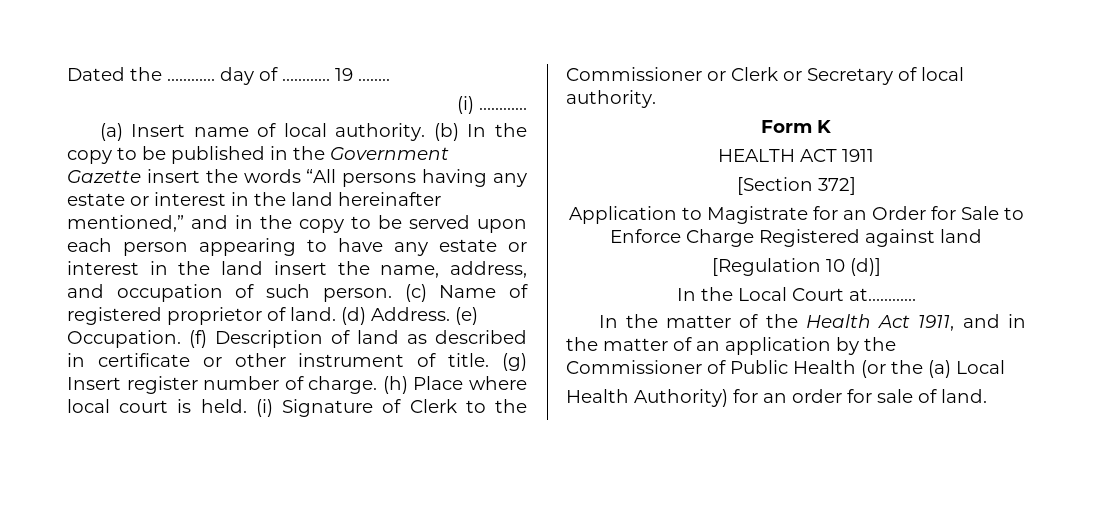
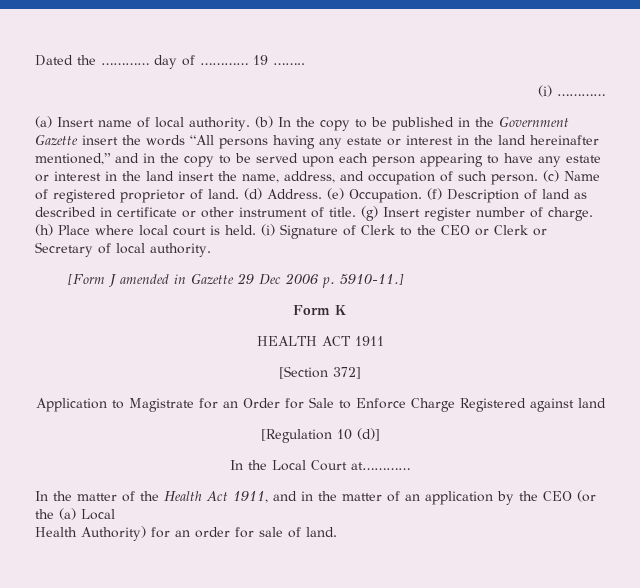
[566,67,702,81] Commissioner -> [441,225,470,235] CEO
(656, 99) none -> [68,273,405,288] // [Form J amended in Gazette 29 Dec 2006 p. 5910-11.]
[566,360,856,374] Commissioner of Public Health -> [543,491,572,501] CEO

